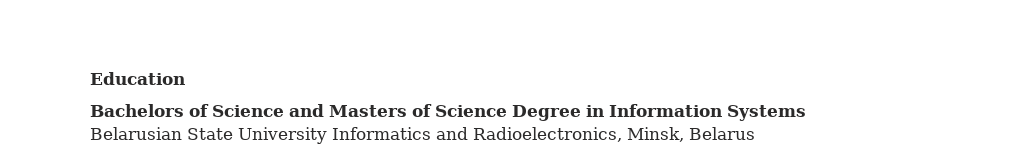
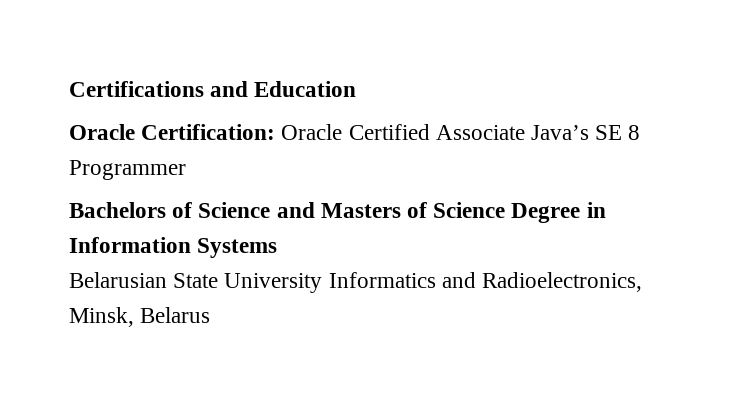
(90, 78) none -> [69,81,249,97] Certifications and
(185, 78) none -> [69,124,641,140] [69,160,186,180] // Oracle Certification: Oracle Certified Associate Java’s SE 8 Programmer

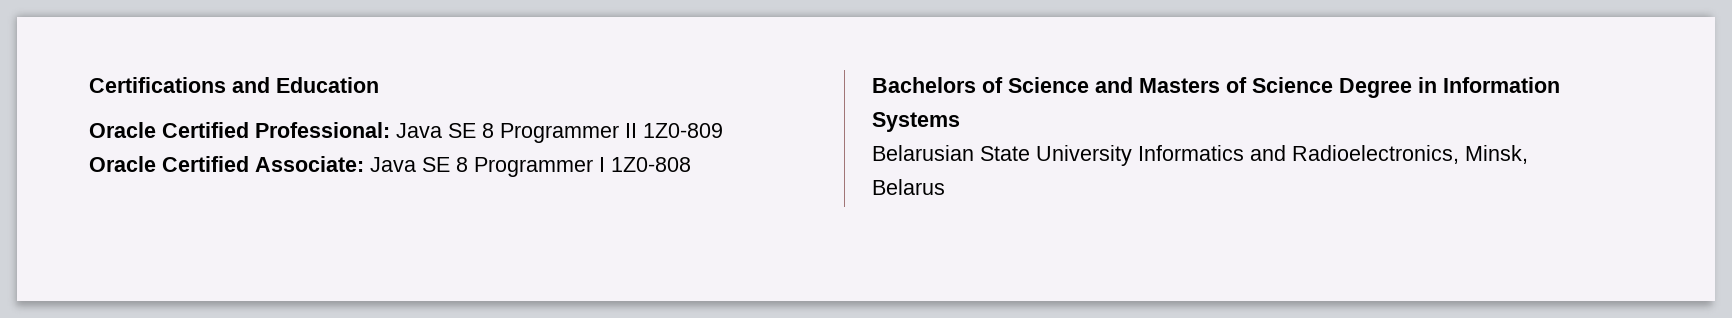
[141,124,641,140] [69,160,186,180] Certification: Oracle Certified Associate Java’s SE 8 Programmer -> [162,122,723,143] [89,156,691,177] Certified Professional: Java SE 8 Programmer II 1Z0-809 // Oracle Certified Associate: Java SE 8 Programmer I 1Z0-808

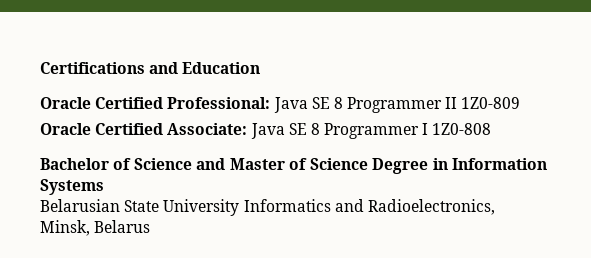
[872,77,976,93] Bachelors -> [40,158,109,170] Bachelor
[1139,78,1220,93] Masters -> [229,158,285,170] Master

